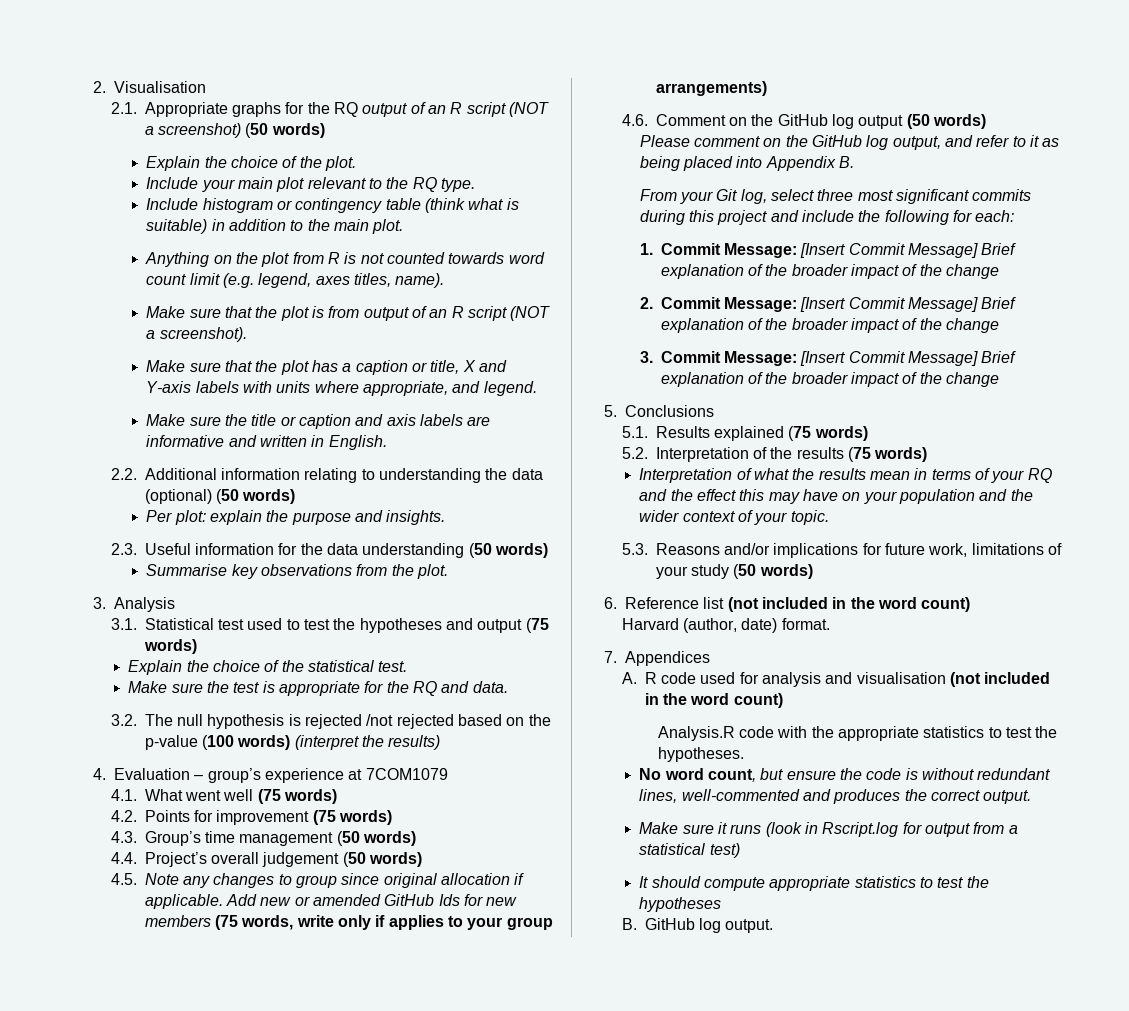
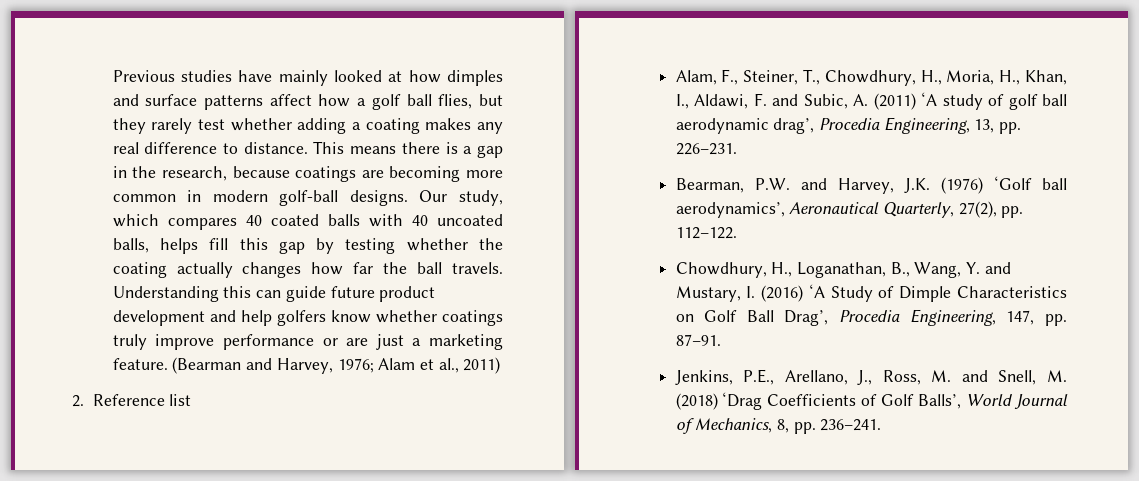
[92,81,206,93] [110,102,550,117] [144,123,325,138] [146,156,356,171] [146,177,475,192] [146,198,519,213] [146,219,404,234] [145,252,545,267] [146,273,445,288] [146,306,551,321] [146,327,247,342] [146,360,507,375] [146,381,537,396] [146,414,491,429] [146,435,387,450] [110,468,543,483] [144,489,296,504] [146,510,446,525] [110,543,549,558] [146,564,448,579] [92,597,175,612] [110,618,549,633] [143,639,197,654] [128,660,408,675] [128,681,508,696] [110,714,551,729] [144,735,441,750] [92,768,448,783] [110,789,338,804] [110,810,393,825] [110,831,417,846] [110,852,423,867] [110,873,525,888] [144,894,518,909] [144,915,553,930] [655,81,767,96] [621,114,987,129] [639,135,1060,150] [639,156,854,171] [639,189,1032,204] [639,210,1015,225] [639,243,1017,258] [660,264,999,279] [639,297,1017,312] [660,318,999,333] [639,351,1017,366] [660,372,999,387] [603,405,714,417] [621,426,868,441] [621,447,928,462] [639,468,1052,483] [639,489,1033,504] [639,510,829,525] [621,543,1063,558] [655,564,813,579] [603,597,971,612] [621,618,830,633] [603,651,710,666] [621,672,1051,687] [644,693,783,708] [657,726,1058,741] [657,747,744,762] [639,768,1051,782] [639,789,1032,804] [639,822,1018,837] [639,843,740,858] [639,876,989,891] [639,897,722,912] [621,918,774,933] 2. Visualisation // 2.1. Appropriate graphs for the RQ output of an R script (NOT a screenshot) (50 words) // Explain the choice of the plot. // Include your main plot relevant to the RQ type. // Include histogram or contingency table (think what is suitable) in addition to the main plot. // Anything on the plot from R is not counted towards word count limit (e.g. legend, axes titles, name). // Make sure that the plot is from output of an R script (NOT a screenshot). // Make sure that the plot has a caption or title, X and Y-axis labels with units where appropriate, and legend. // Make sure the title or caption and axis labels are informative and written in English. // 2.2. Additional information relating to understanding the data (optional) (50 words) // Per plot: explain the purpose and insights. // 2.3. Useful information for the data understanding (50 words) // Summarise key observations from the plot. // 3. Analysis // 3.1. Statistical test used to test the hypotheses and output (75 words) // Explain the choice of the statistical test. // Make sure the test is appropriate for the RQ and data. // 3.2. The null hypothesis is rejected /not rejected based on the p-value (100 words) (interpret the results) // 4. Evaluation – group’s experience at 7COM1079 // 4.1. What went well (75 words) // 4.2. Points for improvement (75 words) // 4.3. Group’s time management (50 words) // 4.4. Project’s overall judgement (50 words) // 4.5. Note any changes to group since original allocation if applicable. Add new or amended GitHub Ids for new members (75 words, write only if applies to your group arrangements) // 4.6. Comment on the GitHub log output (50 words) // Please comment on the GitHub log output, and refer to it as being placed into Appendix B. // From your Git log, select three most significant commits during this project and include the following for each: // 1. Commit Message: [Insert Commit Message] Brief explanation of the broader impact of the change // 2. Commit Message: [Insert Commit Message] Brief explanation of the broader impact of the change // 3. Commit Message: [Insert Commit Message] Brief explanation of the broader impact of the change // 5. Conclusions // 5.1. Results explained (75 words) // 5.2. Interpretation of the results (75 words) // Interpretation of what the results mean in terms of your RQ and the effect this may have on your population and the wider context of your topic. // 5.3. Reasons and/or implications for future work, limitations of your study (50 words) // 6. Reference list (not included in the word count) // Harvard (author, date) format. // 7. Appendices // A. R code used for analysis and visualisation (not included in the word count) // Analysis.R code with the appropriate statistics to test the hypotheses. // No word count, but ensure the code is without redundant lines, well-commented and produces the correct output. // Make sure it runs (look in Rscript.log for output from a statistical test) // It should compute appropriate statistics to test the hypotheses // B. GitHub log output. -> [112,70,503,86] [112,94,503,110] [112,118,503,134] [112,141,503,158] [112,166,503,182] [112,190,503,206] [112,214,503,230] [112,238,503,254] [112,262,504,278] [112,286,436,302] [112,310,503,326] [112,334,503,350] [112,357,501,374] [72,394,192,407] [675,69,1067,86] [675,92,1067,110] [675,117,1022,134] [675,143,737,155] [675,176,1067,194] [675,201,1024,218] [675,227,737,239] [675,262,1011,278] [675,284,1067,302] [675,309,1067,326] [675,334,721,346] [674,369,1067,385] [675,392,1068,410] [675,418,882,434] Previous studies have mainly looked at how dimples and surface patterns affect how a golf ball flies, but they rarely test whether adding a coating makes any real difference to distance. This means there is a gap in the research, because coatings are becoming more common in modern golf-ball designs. Our study, which compares 40 coated balls with 40 uncoated balls, helps fill this gap by testing whether the coating actually changes how far the ball travels. Understanding this can guide future product development and help golfers know whether coatings truly improve performance or are just a marketing feature. (Bearman and Harvey, 1976; Alam et al., 2011) // 2. Reference list // Alam, F., Steiner, T., Chowdhury, H., Moria, H., Khan, I., Aldawi, F. and Subic, A. (2011) ‘A study of golf ball aerodynamic drag’, Procedia Engineering, 13, pp. 226–231. // Bearman, P.W. and Harvey, J.K. (1976) ‘Golf ball aerodynamics’, Aeronautical Quarterly, 27(2), pp. 112–122. // Chowdhury, H., Loganathan, B., Wang, Y. and Mustary, I. (2016) ‘A Study of Dimple Characteristics on Golf Ball Drag’, Procedia Engineering, 147, pp. 87–91. // Jenkins, P.E., Arellano, J., Ross, M. and Snell, M. (2018) ‘Drag Coefficients of Golf Balls’, World Journal of Mechanics, 8, pp. 236–241.

